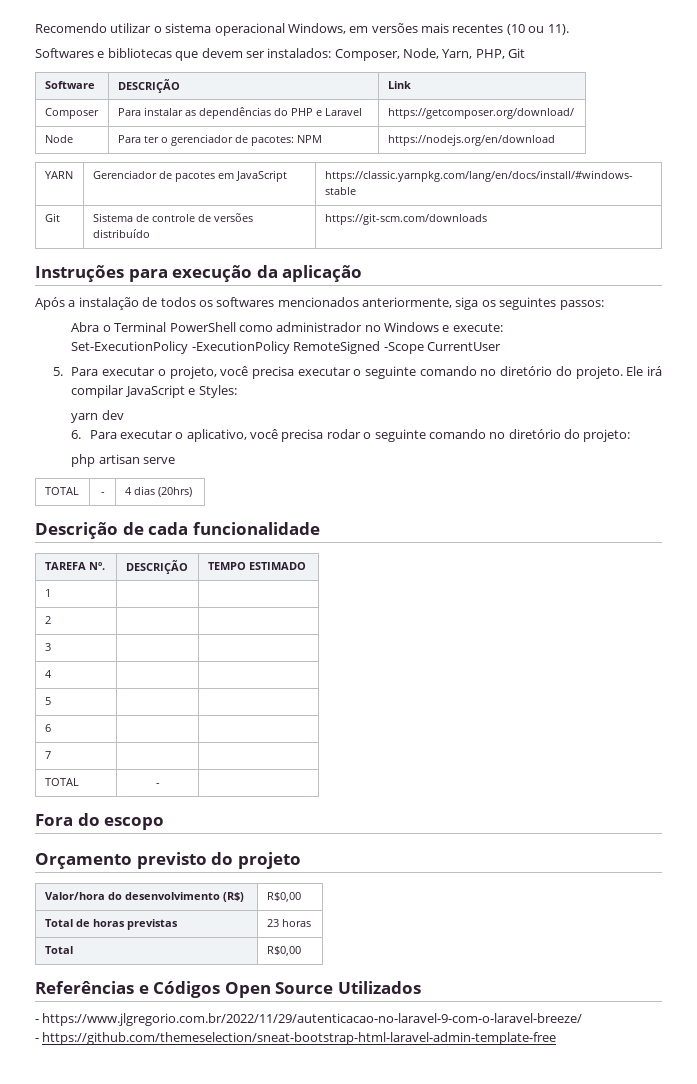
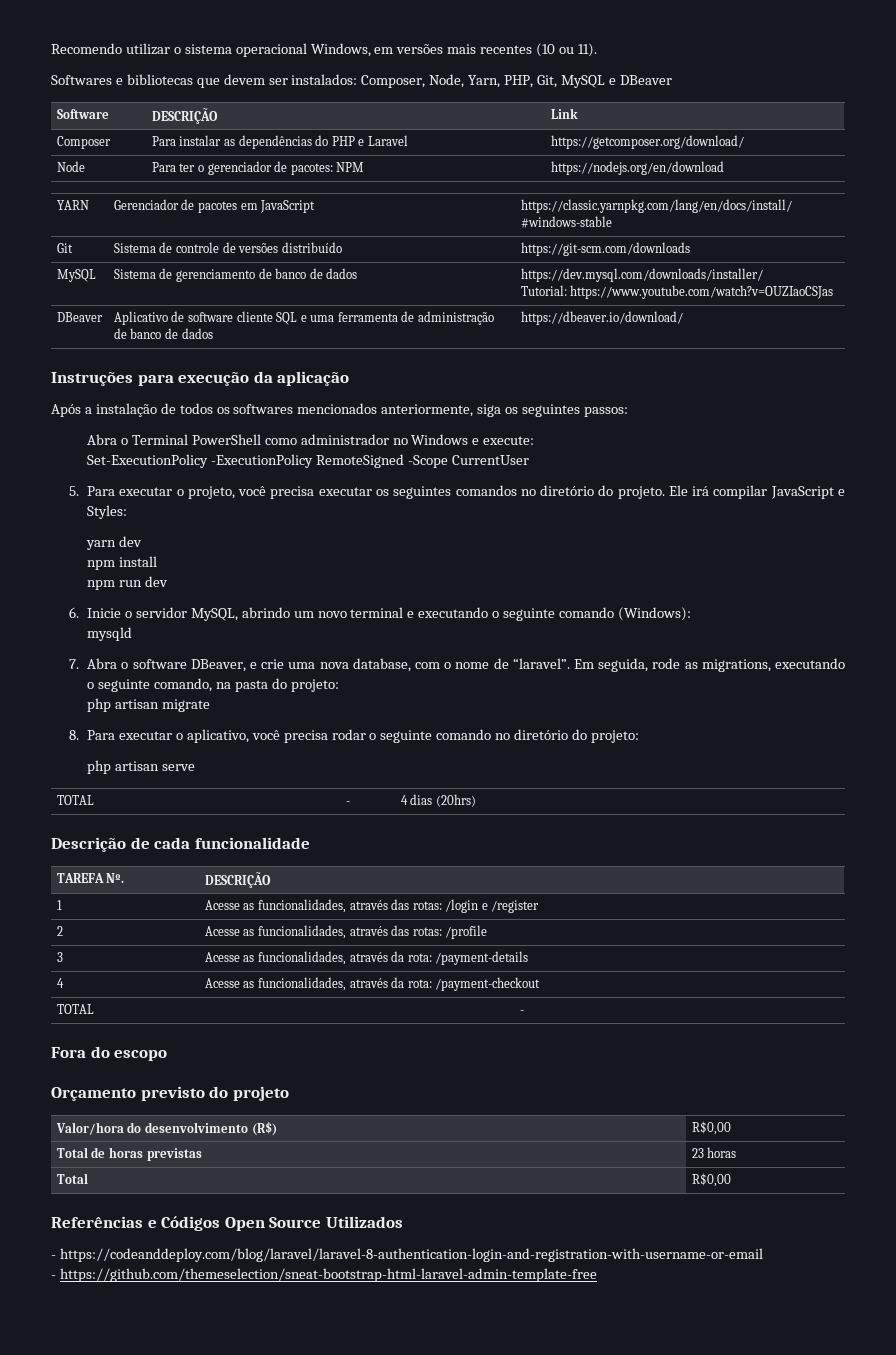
[508,48,526,58] Git -> [537,75,672,88] Git, MySQL e DBeaver
(487, 219) none -> [56,269,96,282] [113,268,358,282] [520,268,763,282] [520,285,834,299] [56,312,103,322] [113,311,494,325] [113,328,213,339] [520,311,683,325] // MySQL | Sistema de gerenciamento de banco de dados | https://dev.mysql.com/downloads/installer/ // Tutorial: https://www.youtube.com/watch?v=OUZIaoCSJas // DBeaver | Aplicativo de software cliente SQL e uma ferramenta de administração de banco de dados | https://dbeaver.io/download/
[353,366,477,379] o seguinte comando -> [375,485,517,499] os seguintes comandos
[71,430,82,439] 6. -> [87,556,157,570] [87,576,168,590] [69,607,691,621] [87,627,133,641] [69,658,845,672] [87,678,339,692] [87,698,210,712] [69,730,80,740] npm install // npm run dev // 6. Inicie o servidor MySQL, abrindo um novo terminal e executando o seguinte comando (Windows): // mysqld // 7. Abra o software DBeaver, e crie uma nova database, com o nome de “laravel”. Em seguida, rode as migrations, executando o seguinte comando, na pasta do projeto: // php artisan migrate // 8.
[207,562,306,570] [44,589,51,597] [44,616,51,624] [44,643,51,651] [44,670,52,678] [44,697,51,705] [44,724,51,732] [44,751,51,759] [44,778,79,786] [155,783,160,786] | TEMPO ESTIMADO // 1 | | // 2 | | // 3 | | // 4 | | // 5 | | // 6 | | // 7 | | // TOTAL | - | -> [56,900,62,910] [204,899,540,913] [56,926,63,936] [204,925,488,939] [56,952,63,962] [204,951,529,965] [56,978,64,988] [204,977,541,991] [56,1004,94,1014] [520,1010,524,1014] // 1 | Acesse as funcionalidades, através das rotas: /login e /register // 2 | Acesse as funcionalidades, através das rotas: /profile // 3 | Acesse as funcionalidades, através da rota: /payment-details // 4 | Acesse as funcionalidades, através da rota: /payment-checkout // TOTAL | -
[42,1013,583,1026] https://www.jlgregorio.com.br/2022/11/29/autenticacao-no-laravel-9-com-o-laravel-breeze/ -> [59,1248,763,1262] https://codeanddeploy.com/blog/laravel/laravel-8-authentication-login-and-registration-with-username-or-email

